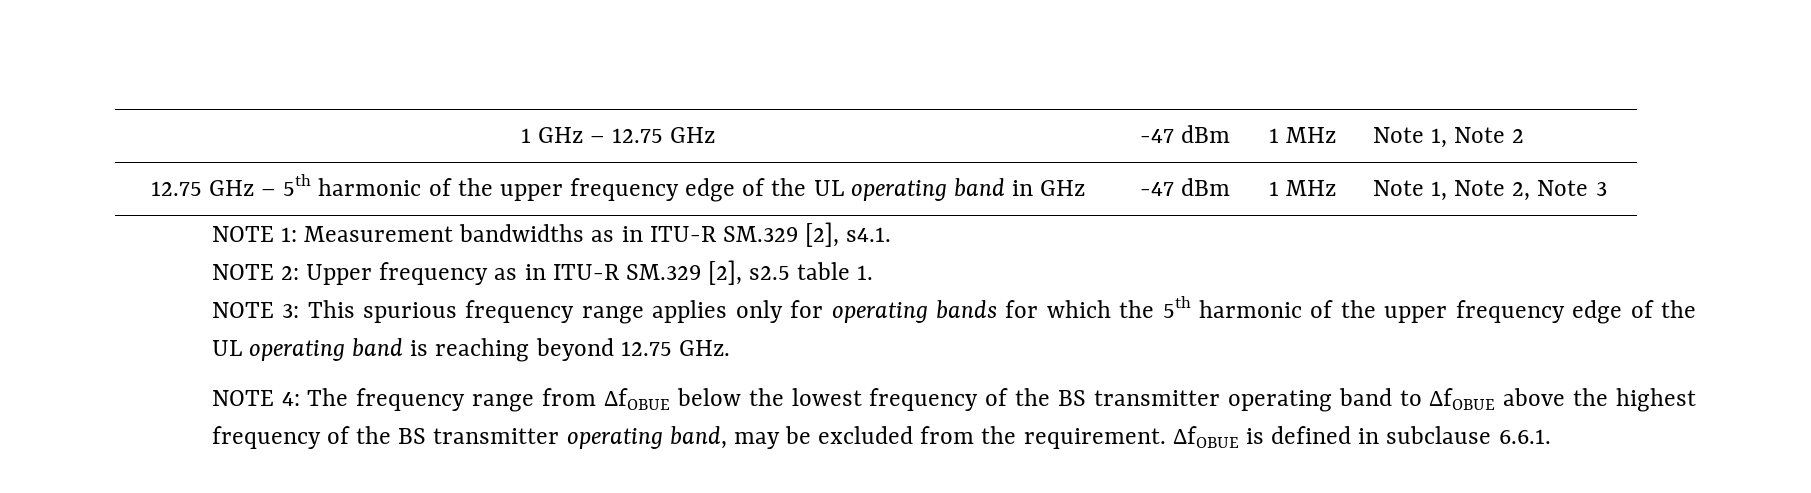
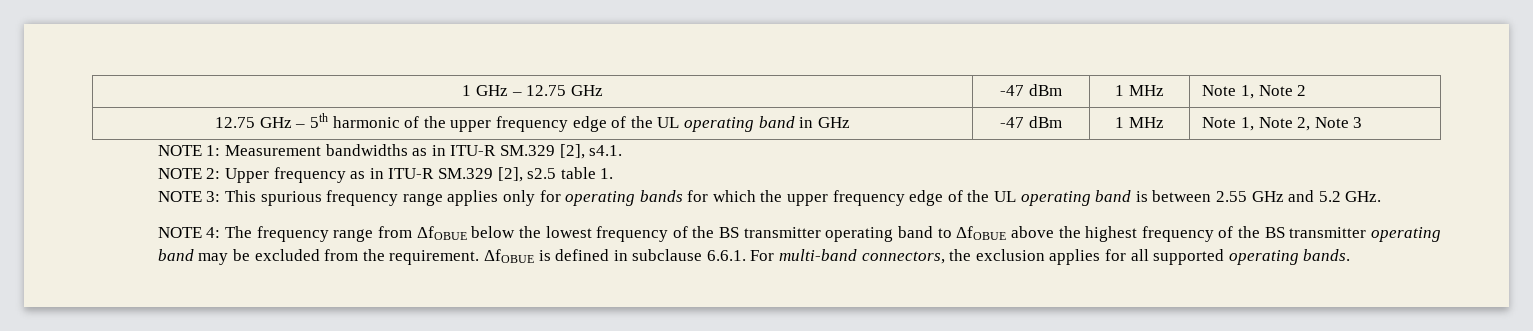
[1162,296,1376,318] 5th harmonic of the -> (783, 196) none
[435,338,672,362] reaching beyond 12.75 -> [1152,190,1341,202] between 2.55 GHz and 5.2
[669,426,727,449] band, -> [157,249,194,261] band
(1551, 436) none -> [750,249,1351,265] For multi-band connectors, the exclusion applies for all supported operating bands.

